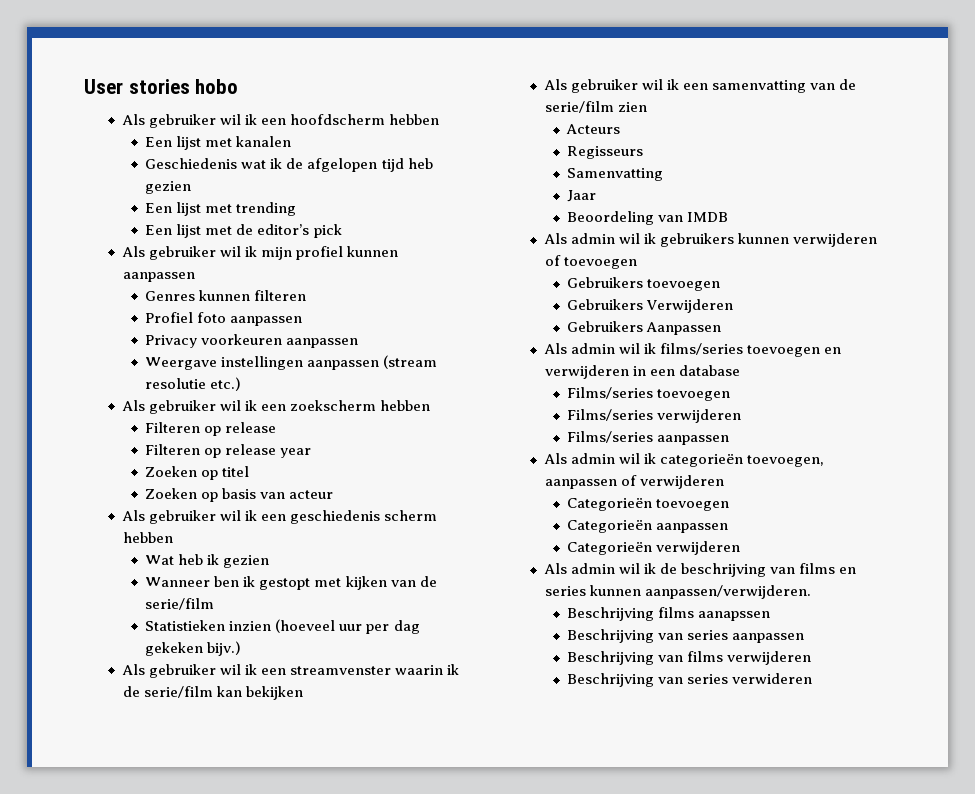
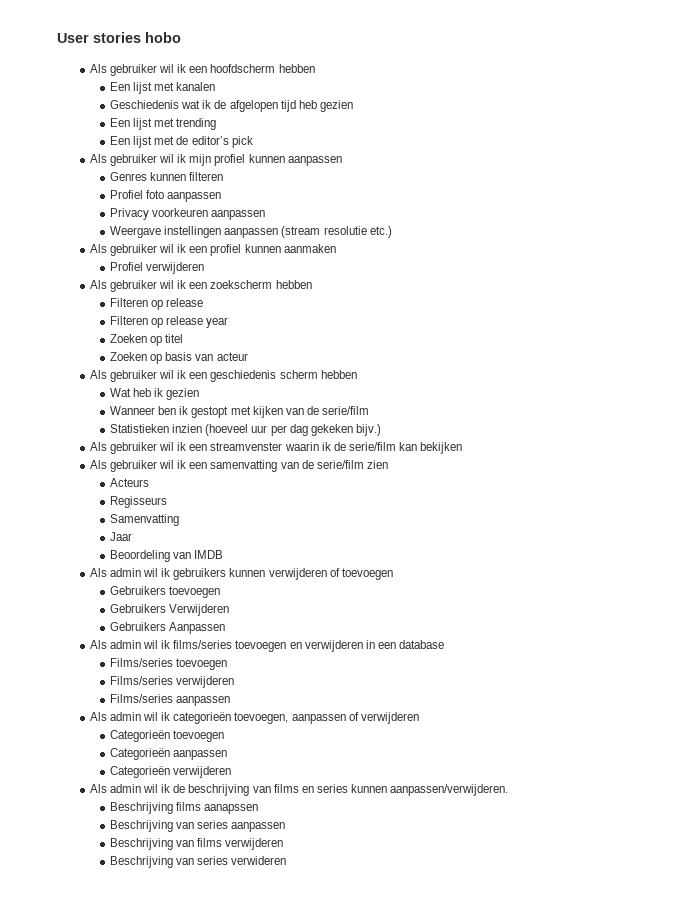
(242, 384) none -> [89,244,336,256] [110,262,205,274] // Als gebruiker wil ik een profiel kunnen aanmaken // Profiel verwijderen

